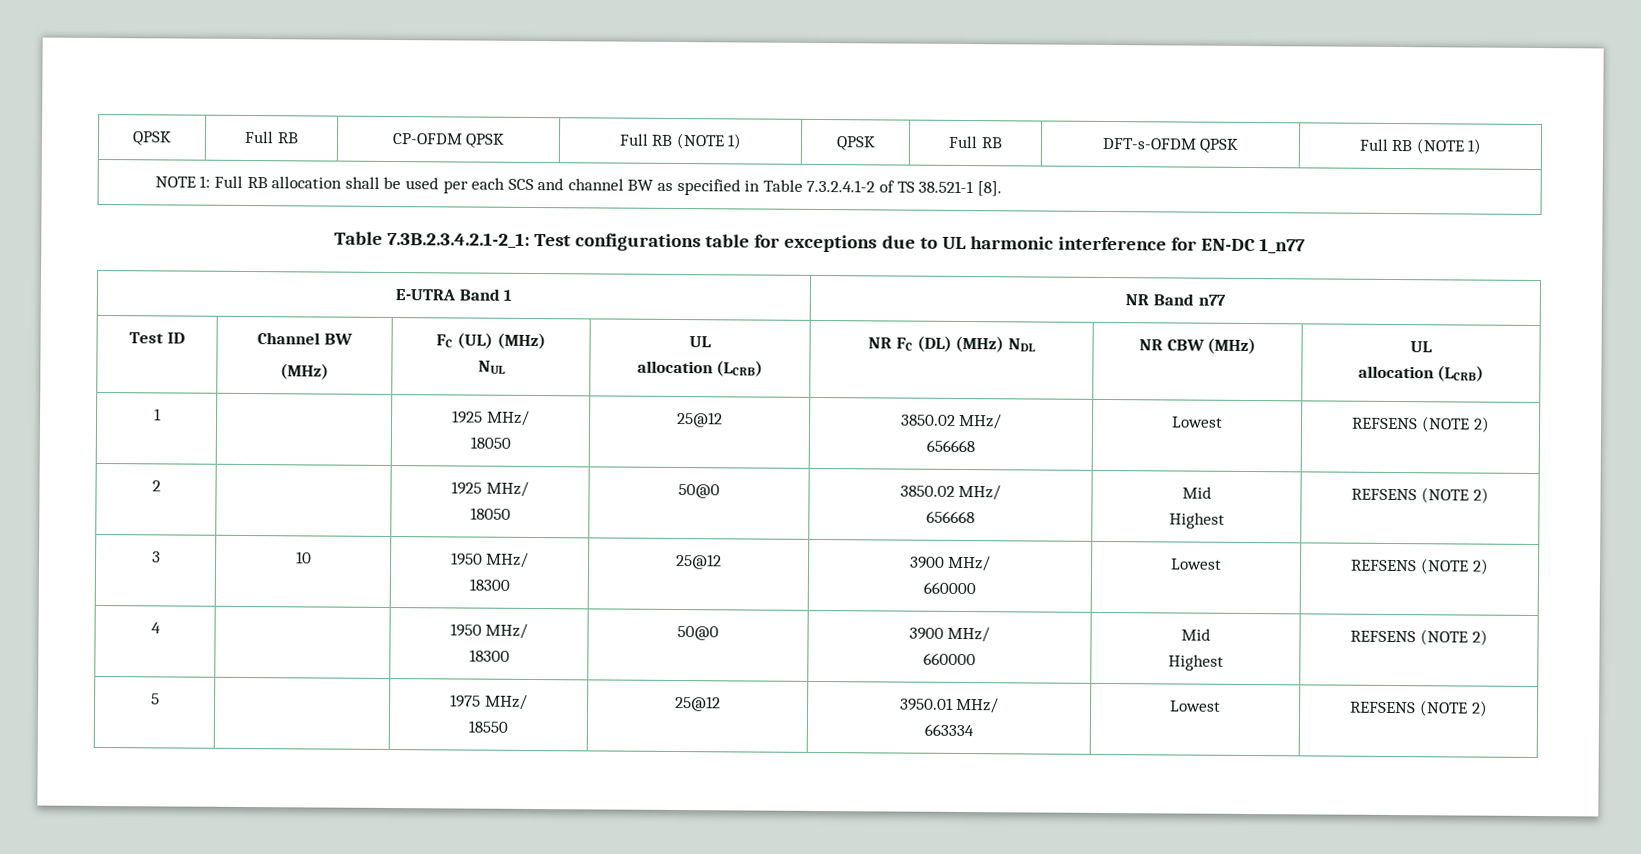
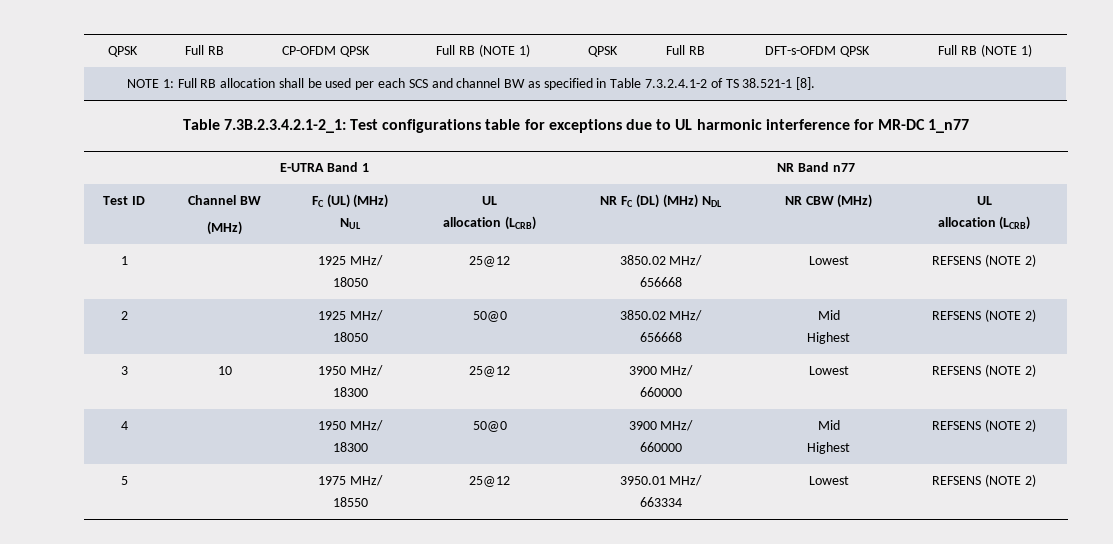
[1201,238,1257,252] EN-DC -> [878,119,926,130] MR-DC

